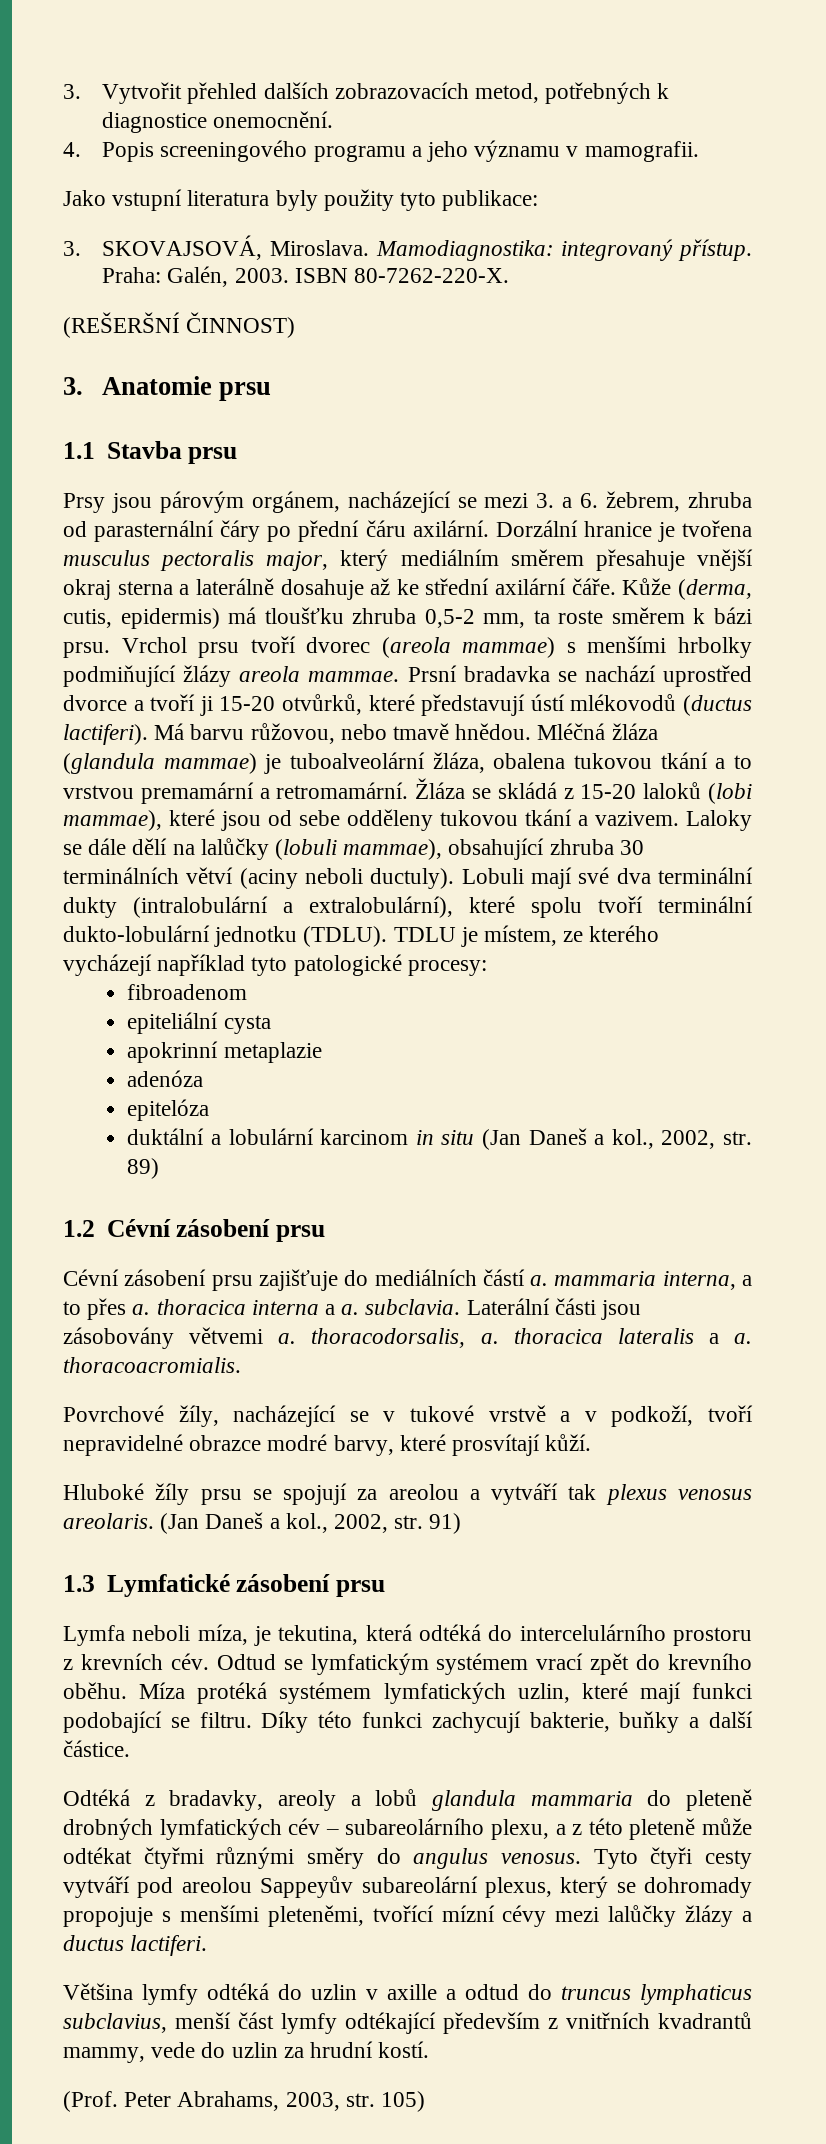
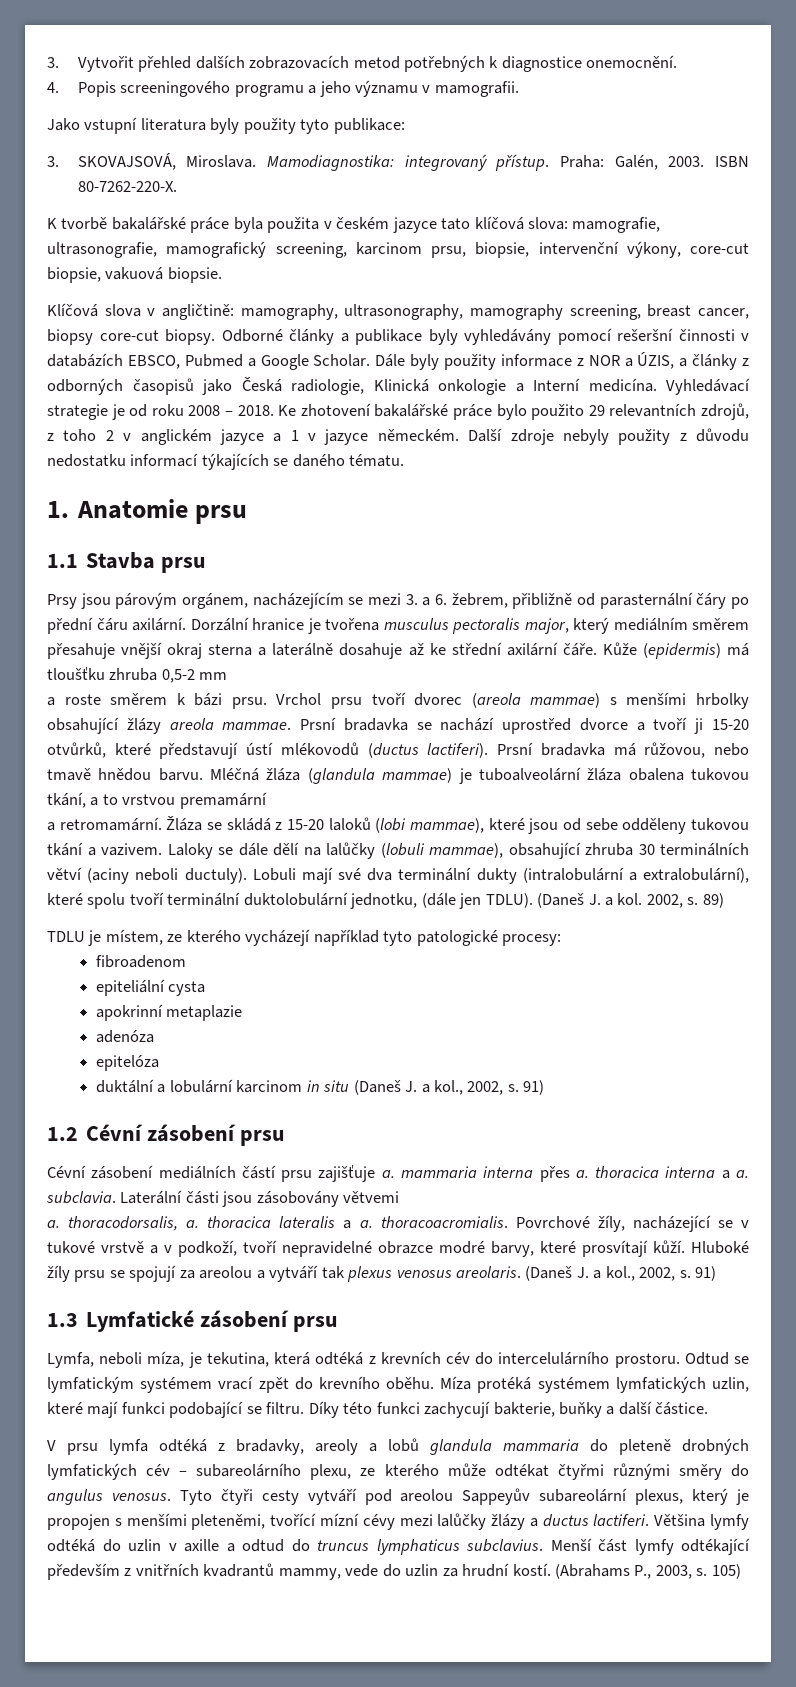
[474,83,539,103] metod, -> [353,56,400,69] metod
[63,312,296,338] [63,377,83,395] (REŠERŠNÍ ČINNOST) // 3. -> [47,216,661,233] [47,241,749,258] [47,267,222,283] [47,303,749,320] [47,328,749,345] [47,352,749,370] [47,377,750,395] [47,403,750,420] [47,428,749,445] [47,453,405,470] [47,501,69,518] K tvorbě bakalářské práce byla použita v českém jazyce tato klíčová slova: mamografie, ultrasonografie, mamografický screening, karcinom prsu, biopsie, intervenční výkony, core-cut biopsie, vakuová biopsie. // Klíčová slova v angličtině: mamography, ultrasonography, mamography screening, breast cancer, biopsy core-cut biopsy. Odborné články a publikace byly vyhledávány pomocí rešeršní činnosti v databázích EBSCO, Pubmed a Google Scholar. Dále byly použity informace z NOR a ÚZIS, a články z odborných časopisů jako Česká radiologie, Klinická onkologie a Interní medicína. Vyhledávací strategie je od roku 2008 – 2018. Ke zhotovení bakalářské práce bylo použito 29 relevantních zdrojů, z toho 2 v anglickém jazyce a 1 v jazyce německém. Další zdroje nebyly použity z důvodu nedostatku informací týkajících se daného tématu. // 1.
[347,491,451,513] nacházející -> [252,592,344,609] nacházejícím
[687,492,752,508] zhruba -> [512,593,573,609] přibližně
[677,579,752,600] [63,608,220,629] (derma, cutis, epidermis) -> [642,643,721,659] (epidermis)
[483,610,550,628] mm, ta -> [199,672,228,680] [47,697,55,706] mm // a
[63,665,176,687] podmiňující -> [47,717,119,734] obsahující
[154,723,245,740] Má barvu -> [497,742,636,756] Prsní bradavka má
[455,723,532,740] hnědou. -> [98,768,203,781] hnědou barvu.
[432,752,485,773] žláza, -> [587,768,622,781] žláza
[660,752,708,769] tkání -> [47,792,86,808] tkání,
(254, 793) none -> (267, 800) //
[63,925,388,947] dukto-lobulární jednotku (TDLU). -> [243,892,724,909] duktolobulární jednotku, (dále jen TDLU). (Daneš J. a kol. 2002, s. 89) //
[482,1128,752,1150] [127,1158,160,1179] (Jan Daneš a kol., 2002, str. 89) -> [353,1080,545,1095] (Daneš J. a kol., 2002, s. 91)
[211,1269,752,1291] [63,1301,81,1315] prsu zajišťuje do mediálních částí a. mammaria interna, a to -> [158,1165,534,1182] mediálních částí prsu zajišťuje a. mammaria interna
(264, 1335) none -> (400, 1197) //
(241, 1365) // -> (508, 1222) none
(592, 1442) // -> (685, 1246) none
[160,1512,424,1534] (Jan Daneš a kol., 2002, str. -> [525,1266,691,1281] (Daneš J. a kol., 2002, s.
[63,1625,125,1646] Lymfa -> [47,1352,94,1368] Lymfa,
[488,1624,752,1646] [63,1653,209,1670] do intercelulárního prostoru z krevních cév. -> [368,1351,680,1368] z krevních cév do intercelulárního prostoru.
[63,1789,130,1806] Odtéká -> [47,1439,207,1455] V prsu lymfa odtéká
[555,1818,696,1840] a z této pleteně -> [360,1464,439,1476] ze kterého
[616,1877,752,1898] [63,1907,153,1927] se dohromady propojuje -> [735,1489,749,1505] [47,1514,110,1530] je propojen
(208, 1945) // -> (650, 1520) none
[63,2012,231,2033] subclavius, menší -> [466,1538,592,1552] subclavius. Menší
[63,2091,375,2112] // (Prof. Peter Abrahams, 2003, str. -> [555,1564,708,1579] (Abrahams P., 2003, s.

